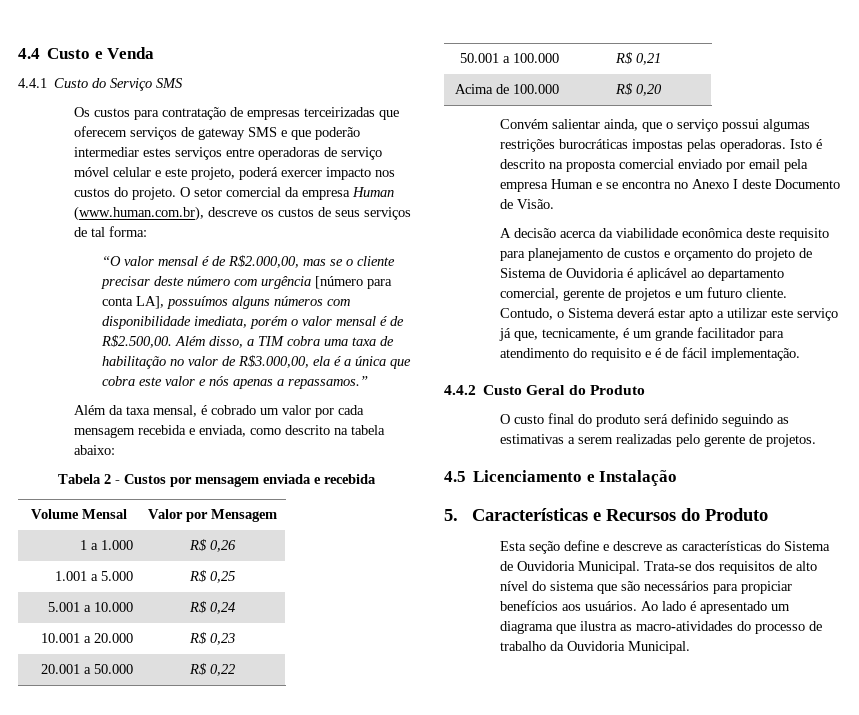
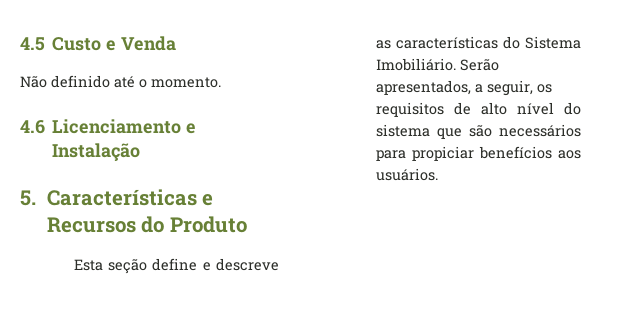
[18,48,40,59] 4.4 -> [20,37,45,51] 4.5
[18,78,184,91] [73,107,399,120] [73,126,360,140] [73,147,382,160] [73,167,395,180] [73,187,394,200] [73,206,411,221] [73,226,147,237] [101,255,395,268] [100,276,392,289] [101,296,350,309] [101,316,404,329] [100,335,394,348] [101,355,411,369] [101,376,368,389] [73,405,364,418] [73,425,385,438] [73,445,115,455] [58,474,376,487] [30,509,127,519] [148,509,277,522] [80,540,134,550] [189,539,236,552] [55,571,134,581] [189,570,235,583] [48,602,134,612] [189,601,235,614] [41,633,134,643] [189,632,235,645] [41,664,134,674] [189,663,235,676] [460,53,560,63] [615,52,661,65] [455,84,560,94] [615,83,662,96] [499,119,810,132] [499,139,822,152] [499,159,808,172] [499,179,840,192] [499,199,554,209] [499,228,829,241] [499,248,812,261] [499,268,784,281] [499,287,787,301] [499,308,838,321] [498,327,784,341] [499,347,800,361] [444,385,645,395] [499,413,789,427] [499,434,816,447] [444,471,466,482] 4.4.1 Custo do Serviço SMS // Os custos para contratação de empresas terceirizadas que oferecem serviços de gateway SMS e que poderão intermediar estes serviços entre operadoras de serviço móvel celular e este projeto, poderá exercer impacto nos custos do projeto. O setor comercial da empresa Human (www.human.com.br), descreve os custos de seus serviços de tal forma: // “O valor mensal é de R$2.000,00, mas se o cliente precisar deste número com urgência [número para conta LA], possuímos alguns números com disponibilidade imediata, porém o valor mensal é de R$2.500,00. Além disso, a TIM cobra uma taxa de habilitação no valor de R$3.000,00, ela é a única que cobra este valor e nós apenas a repassamos.” // Além da taxa mensal, é cobrado um valor por cada mensagem recebida e enviada, como descrito na tabela abaixo: // Tabela 2 - Custos por mensagem enviada e recebida // Volume Mensal | Valor por Mensagem // 1 a 1.000 | R$ 0,26 // 1.001 a 5.000 | R$ 0,25 // 5.001 a 10.000 | R$ 0,24 // 10.001 a 20.000 | R$ 0,23 // 20.001 a 50.000 | R$ 0,22 // 50.001 a 100.000 | R$ 0,21 // Acima de 100.000 | R$ 0,20 // Convém salientar ainda, que o serviço possui algumas restrições burocráticas impostas pelas operadoras. Isto é descrito na proposta comercial enviado por email pela empresa Human e se encontra no Anexo I deste Documento de Visão. // A decisão acerca da viabilidade econômica deste requisito para planejamento de custos e orçamento do projeto de Sistema de Ouvidoria é aplicável ao departamento comercial, gerente de projetos e um futuro cliente. Contudo, o Sistema deverá estar apto a utilizar este serviço já que, tecnicamente, é um grande facilitador para atendimento do requisito e é de fácil implementação. // 4.4.2 Custo Geral do Produto // O custo final do produto será definido seguindo as estimativas a serem realizadas pelo gerente de projetos. // 4.5 -> [20,75,221,88] [20,120,45,134] Não definido até o momento. // 4.6
[499,561,715,574] de Ouvidoria Municipal. Trata-se dos -> [375,58,499,71] [375,80,552,96] Imobiliário. Serão apresentados, a seguir, os
[640,601,790,614] [499,621,822,634] [499,641,690,654] Ao lado é apresentado um diagrama que ilustra as macro-atividades do processo de trabalho da Ouvidoria Municipal. -> (438, 174) none

